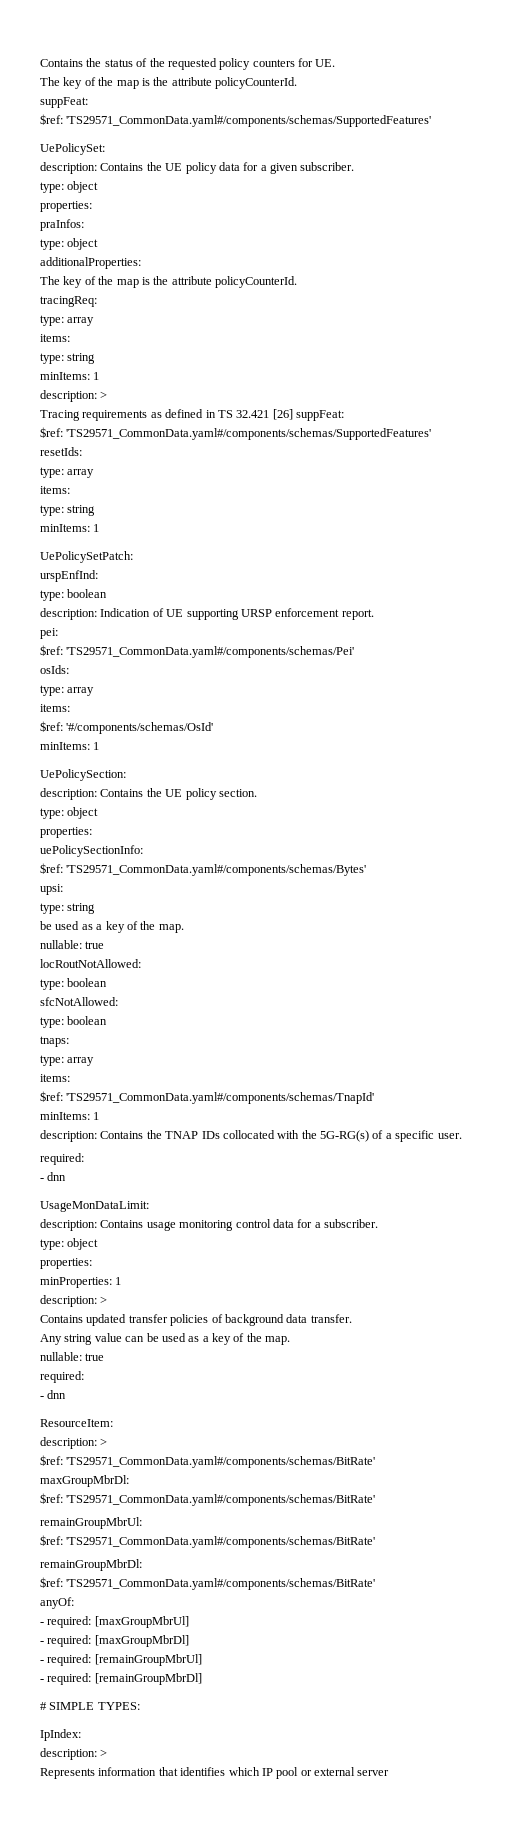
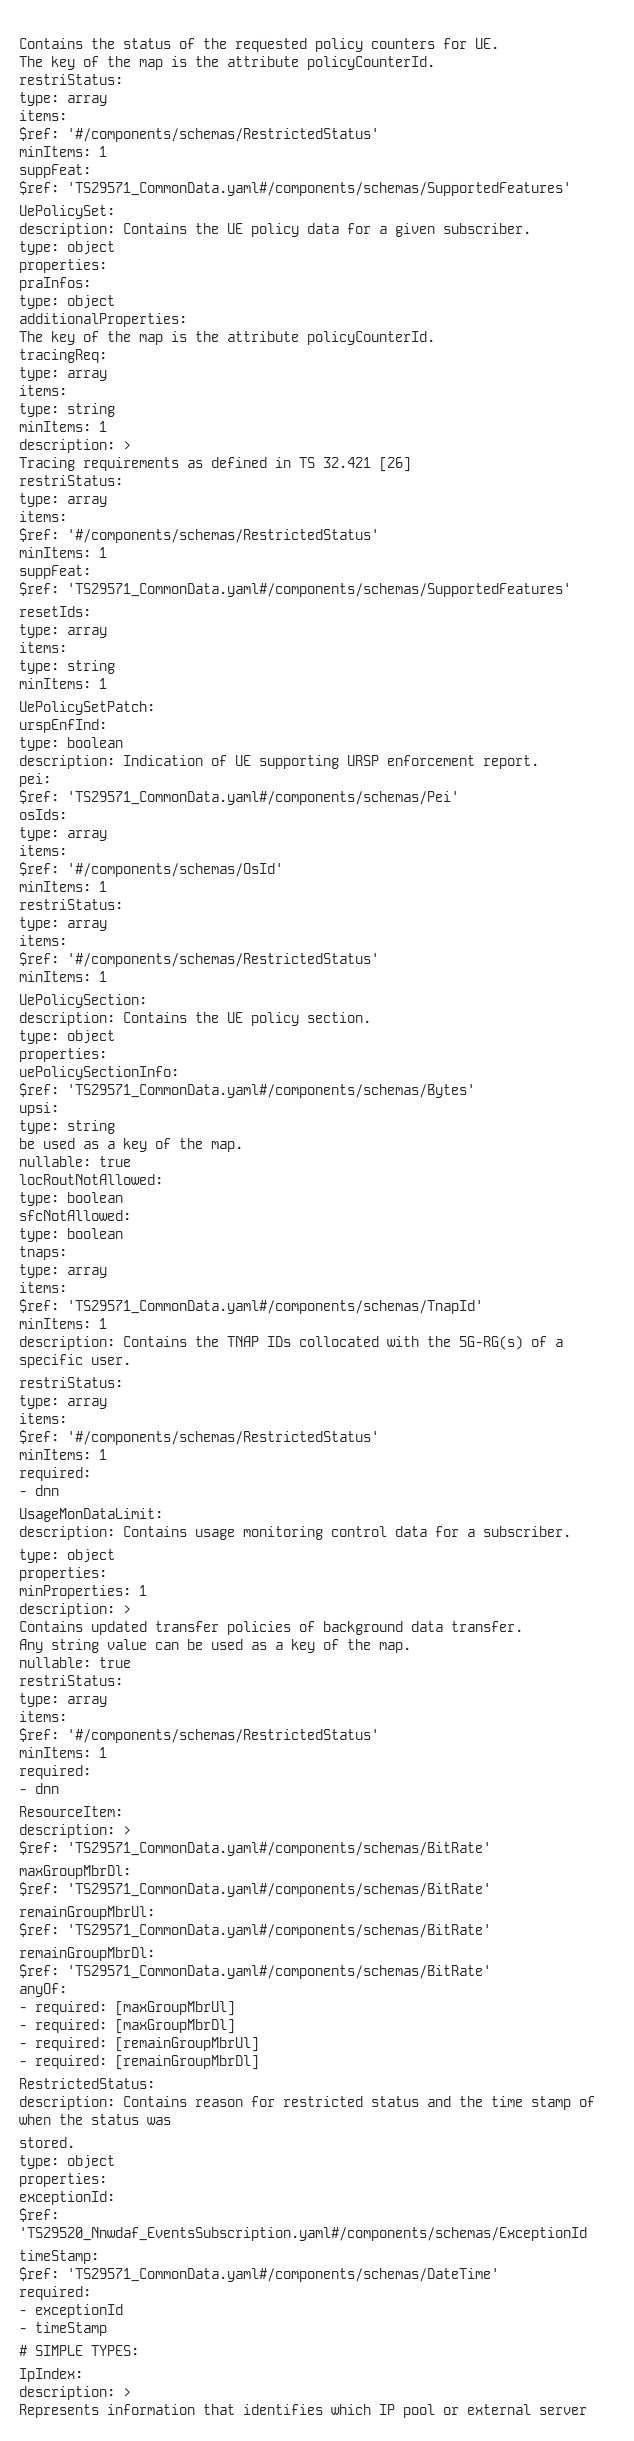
(297, 83) none -> [19,74,123,85] [19,92,107,106] [19,110,67,121] [19,127,379,142] [19,146,107,157] // restriStatus: // type: array // items: // $ref: '#/components/schemas/RestrictedStatus' // minItems: 1
(293, 414) none -> [19,475,123,486] [19,493,107,507] [19,511,67,522] [19,528,379,543] [19,547,107,558] // restriStatus: // type: array // items: // $ref: '#/components/schemas/RestrictedStatus' // minItems: 1 //
(100, 746) none -> [19,899,123,910] [19,917,107,931] [19,935,67,946] [19,952,379,967] [19,971,107,982] // restriStatus: // type: array // items: // $ref: '#/components/schemas/RestrictedStatus' // minItems: 1
(462, 1136) none -> [19,1377,123,1388] [19,1395,107,1409] [19,1413,67,1424] [19,1430,379,1445] [19,1449,107,1460] // restriStatus: // type: array // items: // $ref: '#/components/schemas/RestrictedStatus' // minItems: 1
(105, 1357) none -> [19,1675,123,1686] [19,1693,107,1707] [19,1711,67,1722] [19,1728,379,1743] [19,1747,107,1758] // restriStatus: // type: array // items: // $ref: '#/components/schemas/RestrictedStatus' // minItems: 1
(202, 1679) none -> [19,2078,155,2089] [19,2096,595,2110] [19,2114,171,2125] [19,2137,75,2148] [19,2155,115,2169] [19,2173,107,2187] [19,2191,115,2205] [19,2208,59,2222] [19,2227,587,2241] [19,2250,99,2264] [19,2267,499,2282] [19,2286,91,2300] [19,2304,123,2318] [19,2322,107,2336] // RestrictedStatus: // description: Contains reason for restricted status and the time stamp of when the status was // stored. // type: object // properties: // exceptionId: // $ref: 'TS29520_Nnwdaf_EventsSubscription.yaml#/components/schemas/ExceptionId // timeStamp: // $ref: 'TS29571_CommonData.yaml#/components/schemas/DateTime' // required: // - exceptionId // - timeStamp

